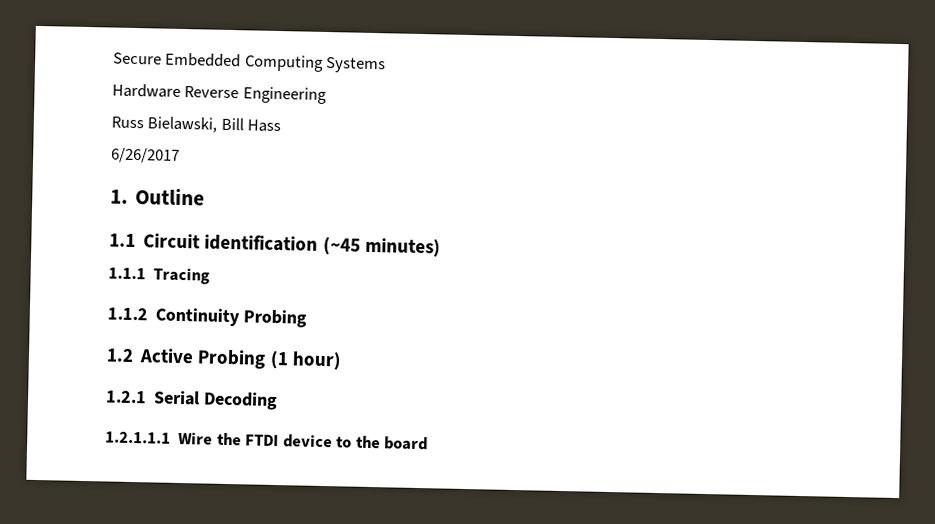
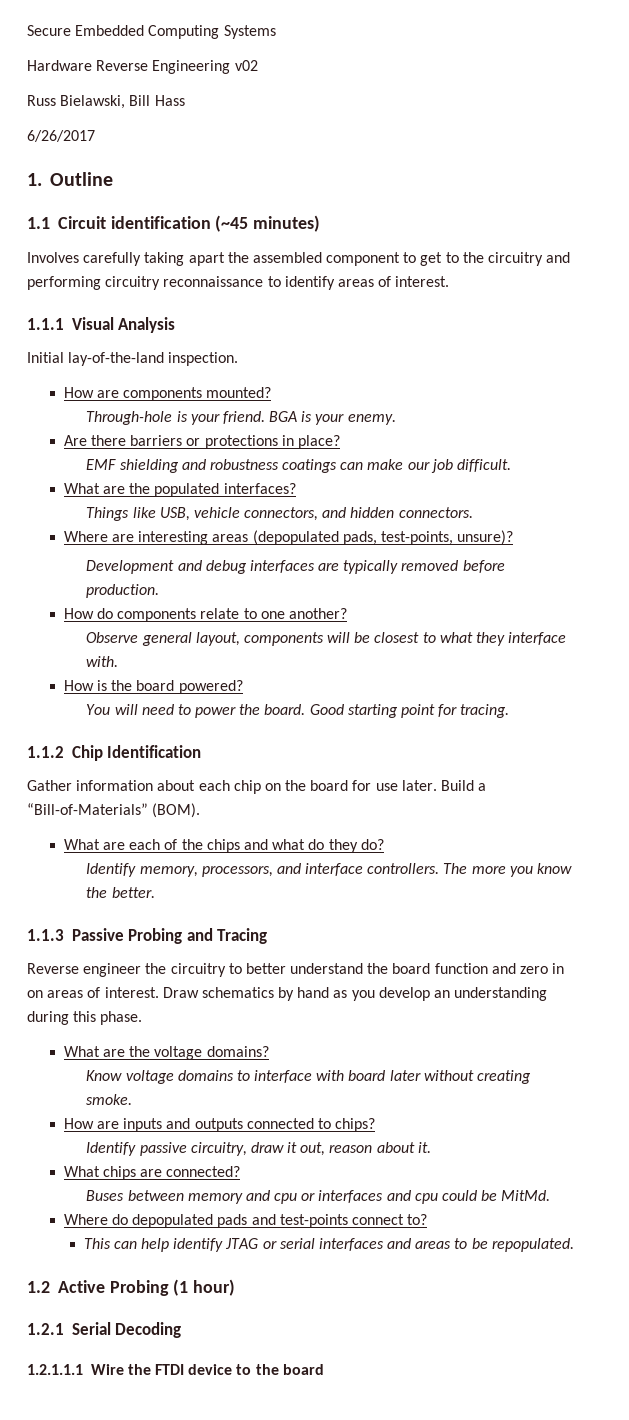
(327, 95) none -> [234,60,258,71] v02
[108,267,211,285] [107,307,308,328] 1.1.1 Tracing // 1.1.2 Continuity Probing -> [27,252,571,266] [27,276,450,290] [27,317,176,333] [27,352,239,366] [63,387,272,401] [86,411,396,425] [63,435,340,449] [86,459,511,473] [63,483,296,497] [86,507,473,521] [63,530,514,545] [86,560,505,574] [86,584,160,598] [63,608,347,622] [86,632,567,646] [86,656,119,667] [63,680,243,694] [86,704,510,718] [27,745,202,761] [27,780,487,794] [27,803,201,818] [63,839,384,853] [86,863,572,877] [86,887,155,898] [27,928,268,944] [27,963,565,977] [27,987,548,1001] [27,1011,143,1025] [63,1046,269,1060] [86,1070,531,1084] [86,1094,133,1105] [63,1118,376,1132] [86,1142,431,1156] [63,1166,241,1180] [86,1190,551,1204] [63,1214,428,1228] [83,1238,574,1252] Involves carefully taking apart the assembled component to get to the circuitry and performing circuitry reconnaissance to identify areas of interest. // 1.1.1 Visual Analysis // Initial lay-of-the-land inspection. // How are components mounted? // Through-hole is your friend. BGA is your enemy. // Are there barriers or protections in place? // EMF shielding and robustness coatings can make our job difficult. // What are the populated interfaces? // Things like USB, vehicle connectors, and hidden connectors. // Where are interesting areas (depopulated pads, test-points, unsure)? // Development and debug interfaces are typically removed before production. // How do components relate to one another? // Observe general layout, components will be closest to what they interface with. // How is the board powered? // You will need to power the board. Good starting point for tracing. // 1.1.2 Chip Identification // Gather information about each chip on the board for use later. Build a “Bill-of-Materials” (BOM). // What are each of the chips and what do they do? // Identify memory, processors, and interface controllers. The more you know the better. // 1.1.3 Passive Probing and Tracing // Reverse engineer the circuitry to better understand the board function and zero in on areas of interest. Draw schematics by hand as you develop an understanding during this phase. // What are the voltage domains? // Know voltage domains to interface with board later without creating smoke. // How are inputs and outputs connected to chips? // Identify passive circuitry, draw it out, reason about it. // What chips are connected? // Buses between memory and cpu or interfaces and cpu could be MitMd. // Where do depopulated pads and test-points connect to? // This can help identify JTAG or serial interfaces and areas to be repopulated.

